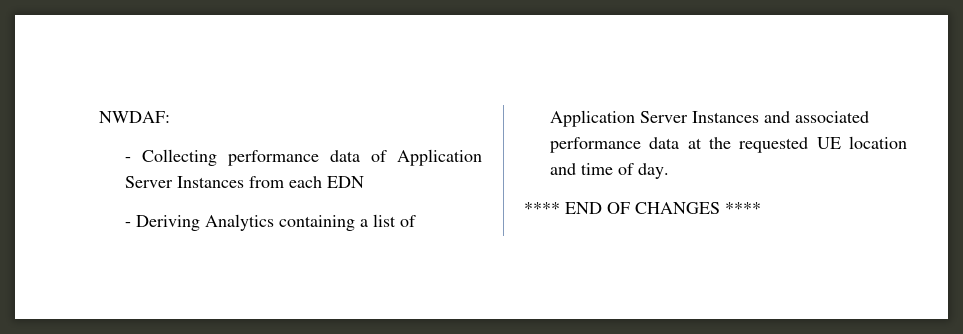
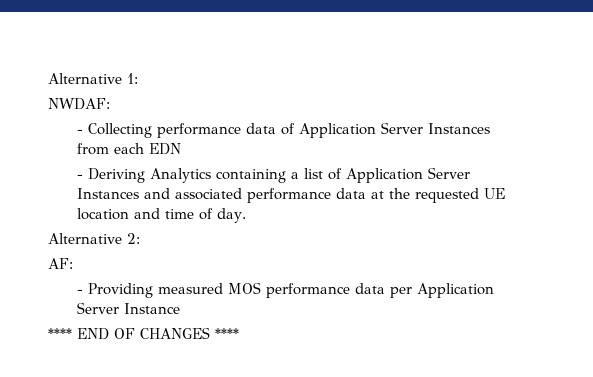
(99, 117) none -> [48,73,138,84] Alternative 1: //
(669, 171) none -> [48,233,140,244] [48,258,73,269] [77,282,495,298] [77,302,181,314] // Alternative 2: // AF: // - Providing measured MOS performance data per Application Server Instance

